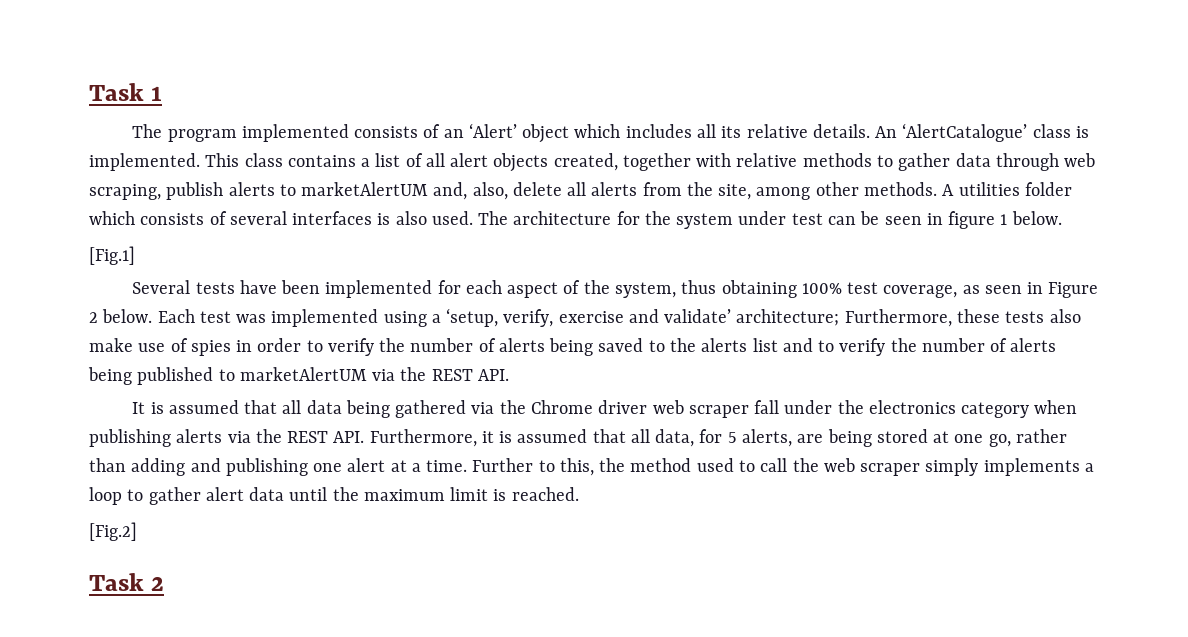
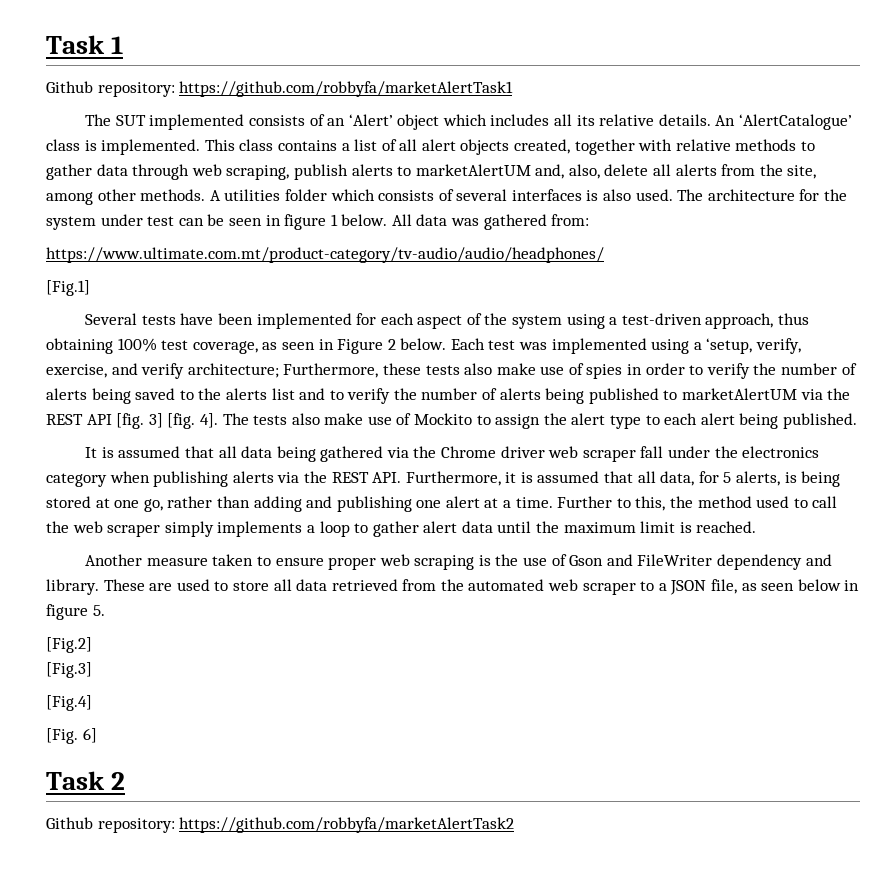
[132,124,237,142] // The program -> [46,81,514,97] [85,114,146,126] // Github repository: https://github.com/robbyfa/marketAlertTask1 // The SUT
(1062, 218) none -> [391,214,590,230] [46,247,604,263] All data was gathered from: // https://www.ultimate.com.mt/product-category/tv-audio/audio/headphones/
[615,282,677,298] system, -> [512,313,774,329] system using a test-driven approach,
[558,309,732,323] exercise and validate’ -> [46,363,185,379] exercise, and verify
[477,369,509,381] API. -> [86,413,857,429] API [fig. 3] [fig. 4]. The tests also make use of Mockito to assign the alert type to each alert being published.
[797,434,824,443] are -> [784,472,797,483] is
[89,522,137,541] [Fig.2] -> [85,554,832,570] [46,579,860,595] [46,604,105,620] [46,637,92,653] [46,662,92,678] [46,695,92,711] [46,728,97,744] Another measure taken to ensure proper web scraping is the use of Gson and FileWriter dependency and library. These are used to store all data retrieved from the automated web scraper to a JSON file, as seen below in figure 5. // [Fig.2] // [Fig.3] // [Fig.4] // [Fig. 6]
(165, 584) none -> [46,817,515,833] // Github repository: https://github.com/robbyfa/marketAlertTask2

